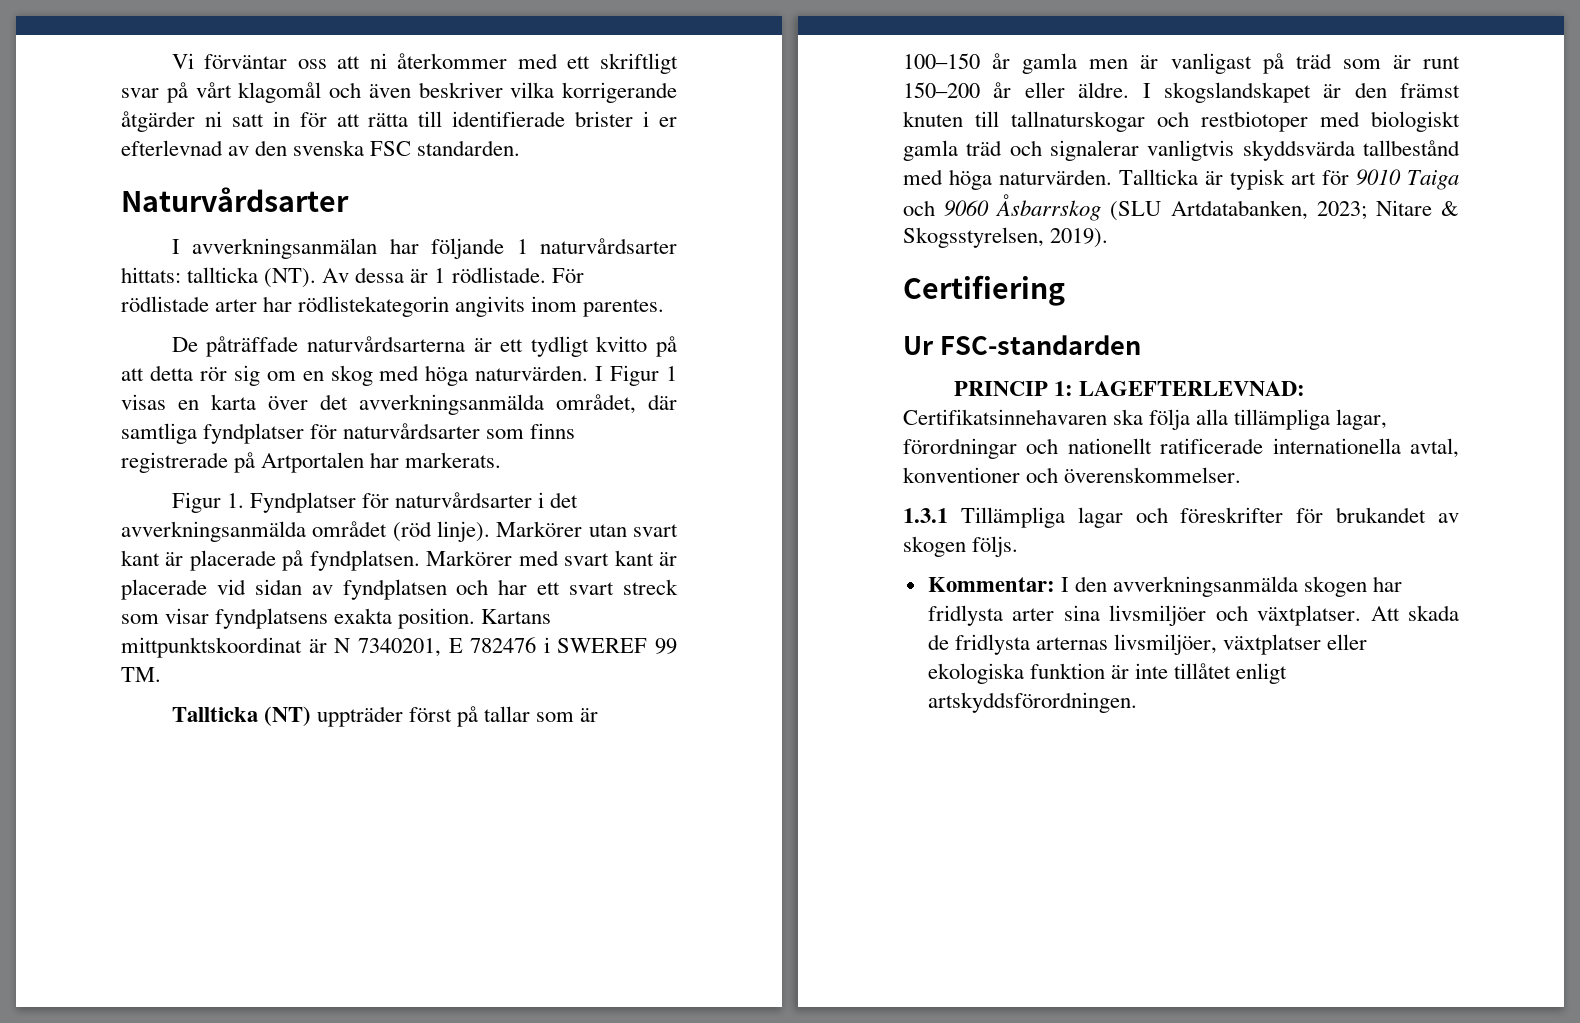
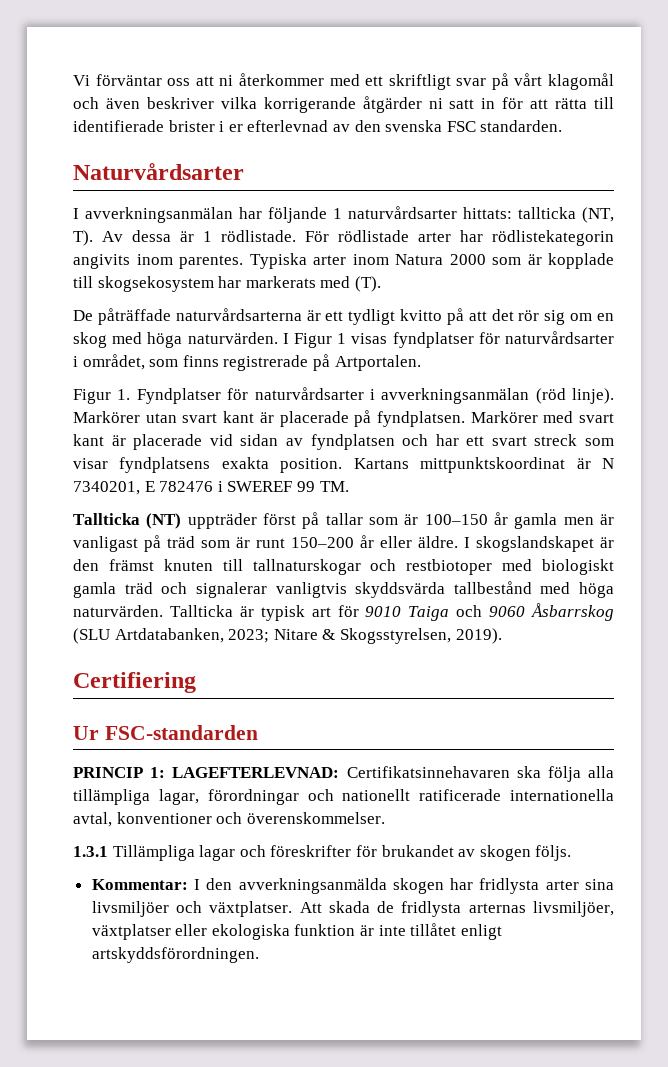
[264,268,317,288] (NT). -> [582,207,614,223] [73,230,93,246] (NT, T).
(665, 308) none -> [249,253,614,269] [73,276,381,292] Typiska arter inom Natura 2000 som är kopplade till skogsekosystem har markerats med (T).
[149,365,193,381] detta -> [491,309,514,321] det
[178,394,677,415] [121,423,197,444] en karta över det avverkningsanmälda området, där samtliga -> (388, 338) none
(481, 431) none -> [73,354,145,370] i området,
[261,452,502,473] Artportalen har markerats. -> [334,355,421,371] Artportalen.
[550,492,579,508] [121,521,388,542] det avverkningsanmälda området -> [381,388,530,404] avverkningsanmälan

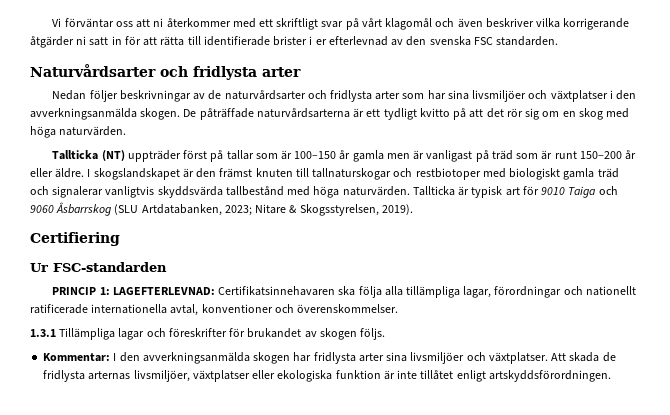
[73,206,614,223] [73,230,614,246] [73,253,614,269] [73,276,381,292] // I avverkningsanmälan har följande 1 naturvårdsarter hittats: tallticka (NT, T). Av dessa är 1 rödlistade. För rödlistade arter har rödlistekategorin angivits inom parentes. Typiska arter inom Natura 2000 som är kopplade till skogsekosystem har markerats med (T). // -> [160,66,301,80] [52,90,637,102] [30,108,181,120] och fridlysta arter // Nedan följer beskrivningar av de naturvårdsarter och fridlysta arter som har sina livsmiljöer och växtplatser i den avverkningsanmälda skogen.
[282,331,614,348] [73,354,421,371] [73,387,614,404] [73,410,614,427] [73,434,614,450] [73,457,615,473] [73,481,349,495] I Figur 1 visas fyndplatser för naturvårdsarter i området, som finns registrerade på Artportalen. // Figur 1. Fyndplatser för naturvårdsarter i avverkningsanmälan (röd linje). Markörer utan svart kant är placerade på fyndplatsen. Markörer med svart kant är placerade vid sidan av fyndplatsen och har ett svart streck som visar fyndplatsens exakta position. Kartans mittpunktskoordinat är N 7340201, E 782476 i SWEREF 99 TM. -> (127, 131) none

